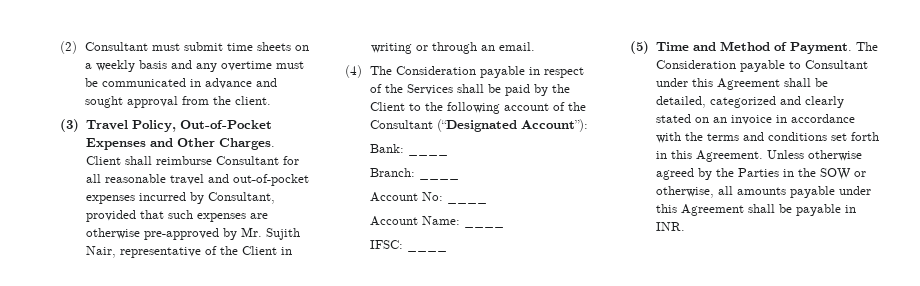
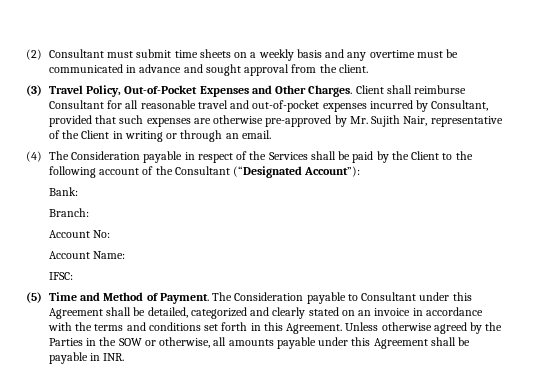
[407,153,448,156] ____ -> (78, 191) none
[418,177,459,180] ____ -> (89, 212) none
[446,201,487,204] ____ -> (111, 234) none
[463,225,504,228] ____ -> (126, 255) none
[406,249,447,252] ____ -> (73, 276) none

